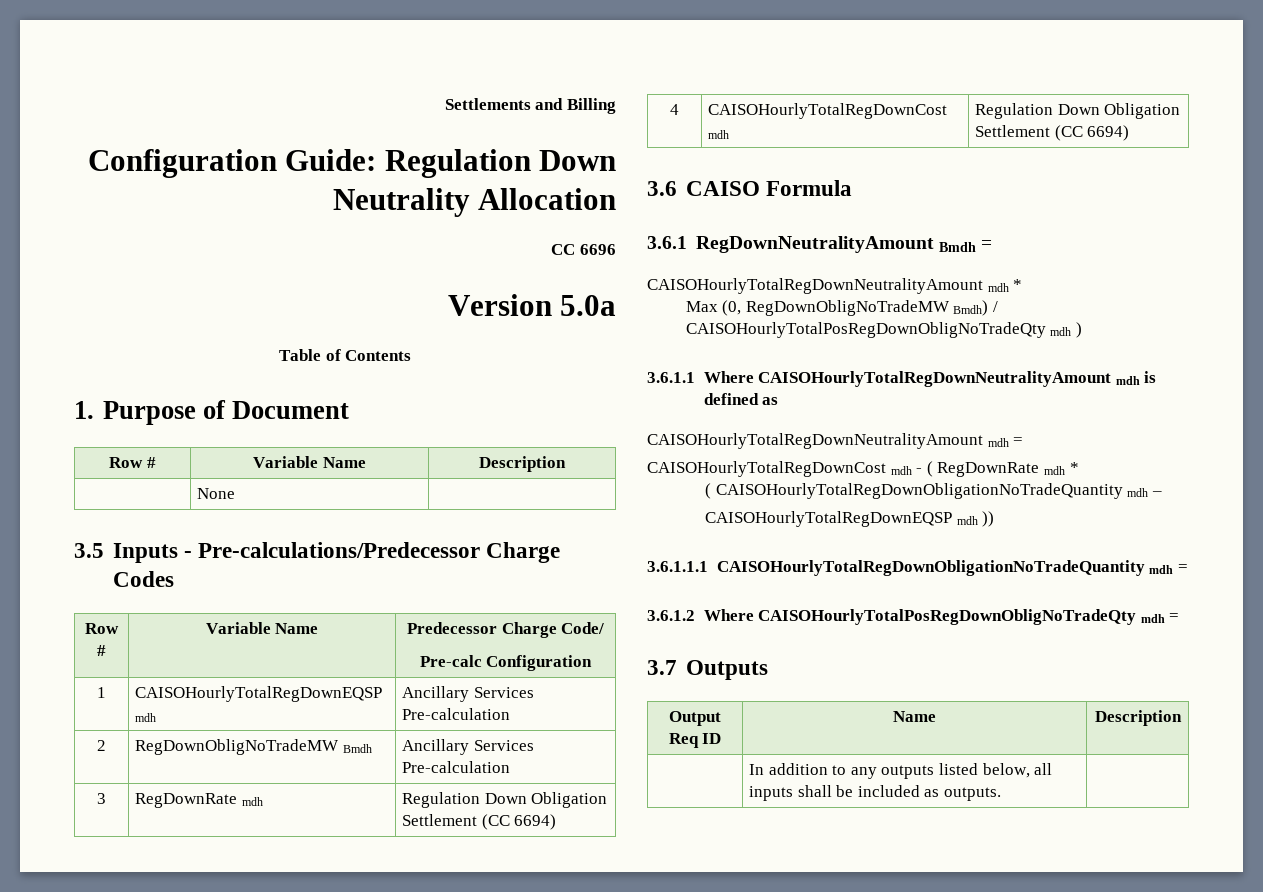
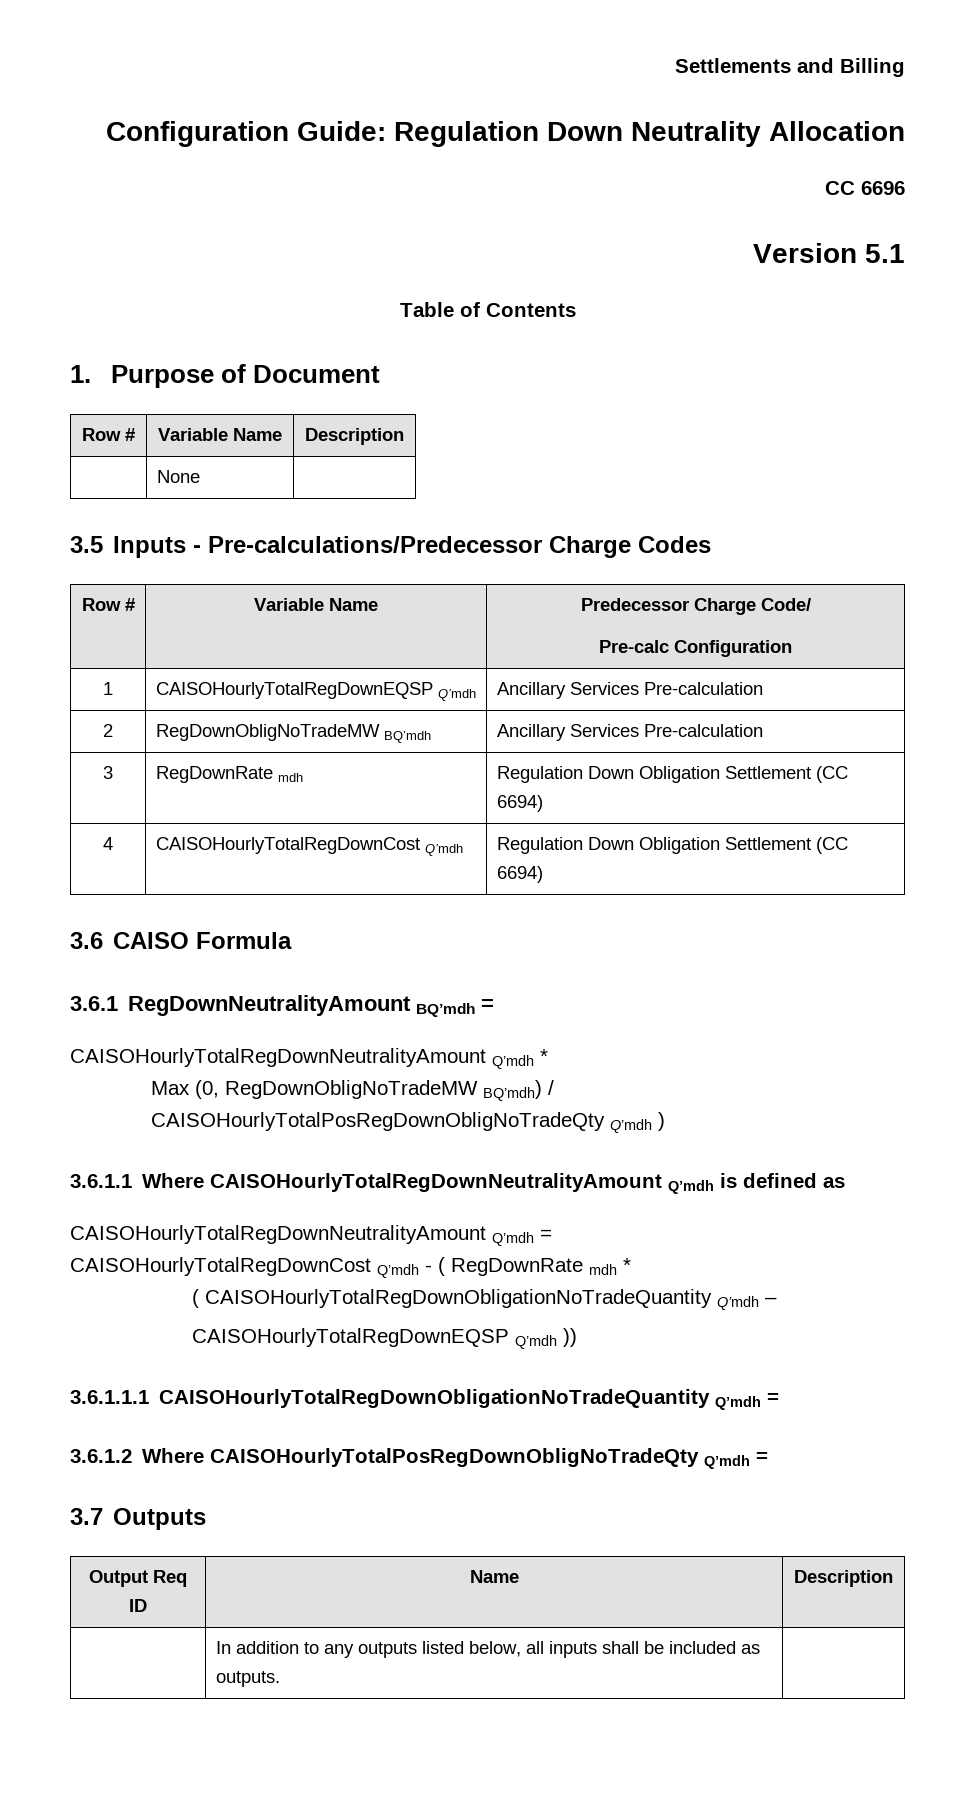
[560,295,616,316] 5.0a -> [865,244,905,263] 5.1
[135,713,157,722] mdh -> [437,689,476,701] Q’mdh
[342,744,372,753] Bmdh -> [383,731,431,743] BQ’mdh
[708,130,730,139] mdh -> [424,844,463,856] Q’mdh
[938,242,976,252] Bmdh -> [416,1003,476,1017] BQ’mdh
[987,283,1009,292] mdh -> [492,1055,534,1069] Q’mdh
[953,300,989,316] Bmdh) -> [483,1080,543,1101] BQ’mdh)
[1050,327,1072,336] mdh -> [610,1119,653,1133] Q’mdh
[1115,376,1140,385] mdh -> [668,1180,715,1194] Q’mdh
[987,438,1009,447] mdh -> [492,1232,534,1246] Q’mdh
[890,466,912,475] mdh -> [377,1264,419,1278] Q’mdh
[1127,488,1149,497] mdh -> [717,1296,760,1310] Q’mdh
[956,516,978,525] mdh -> [515,1335,558,1349] Q’mdh
[1149,565,1174,574] mdh -> [715,1396,762,1410] Q’mdh
[1140,614,1165,623] mdh -> [704,1455,751,1469] Q’mdh

